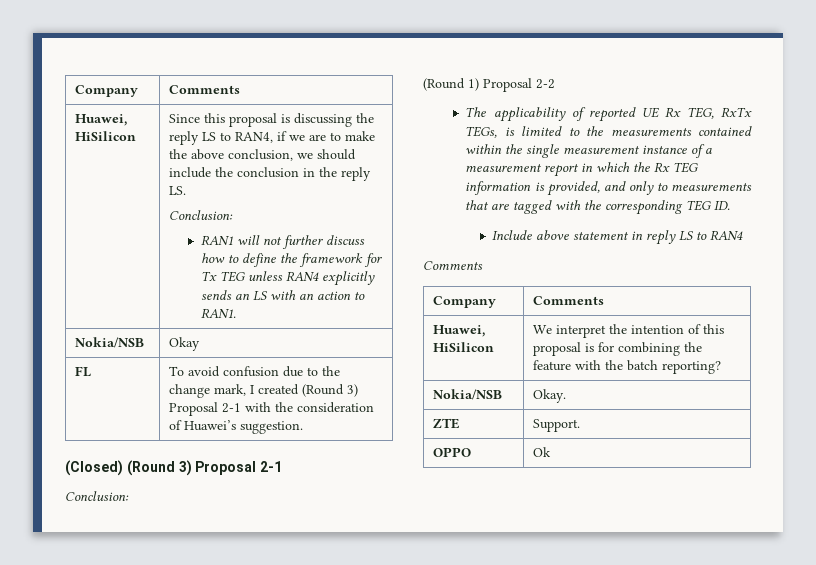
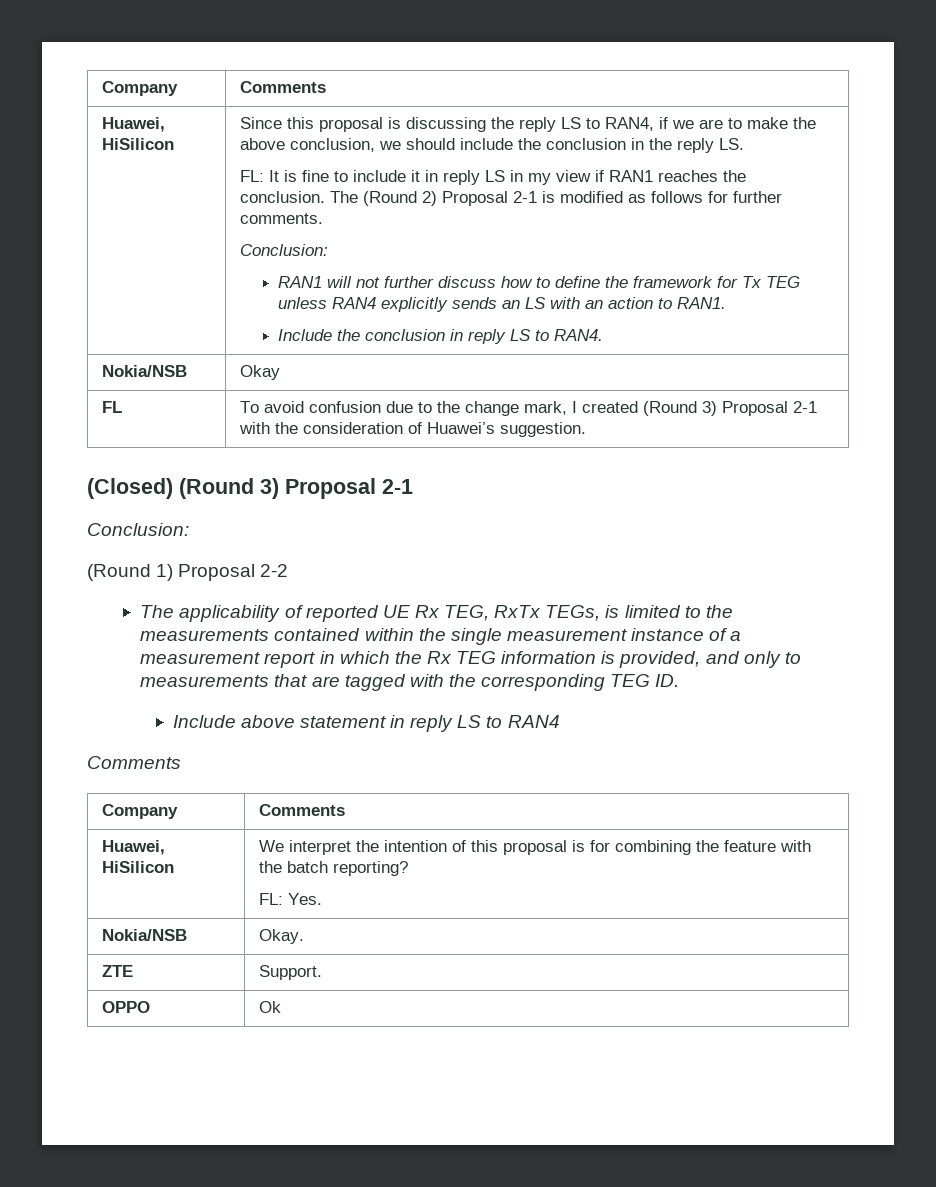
(187, 190) none -> [239,170,746,185] [239,191,782,206] [239,213,323,224] // FL: It is fine to include it in reply LS in my view if RAN1 reaches the conclusion. The (Round 2) Proposal 2-1 is modified as follows for further comments.
(237, 313) none -> [277,329,603,344] // Include the conclusion in reply LS to RAN4.
(722, 367) none -> [258,893,322,905] // FL: Yes.

